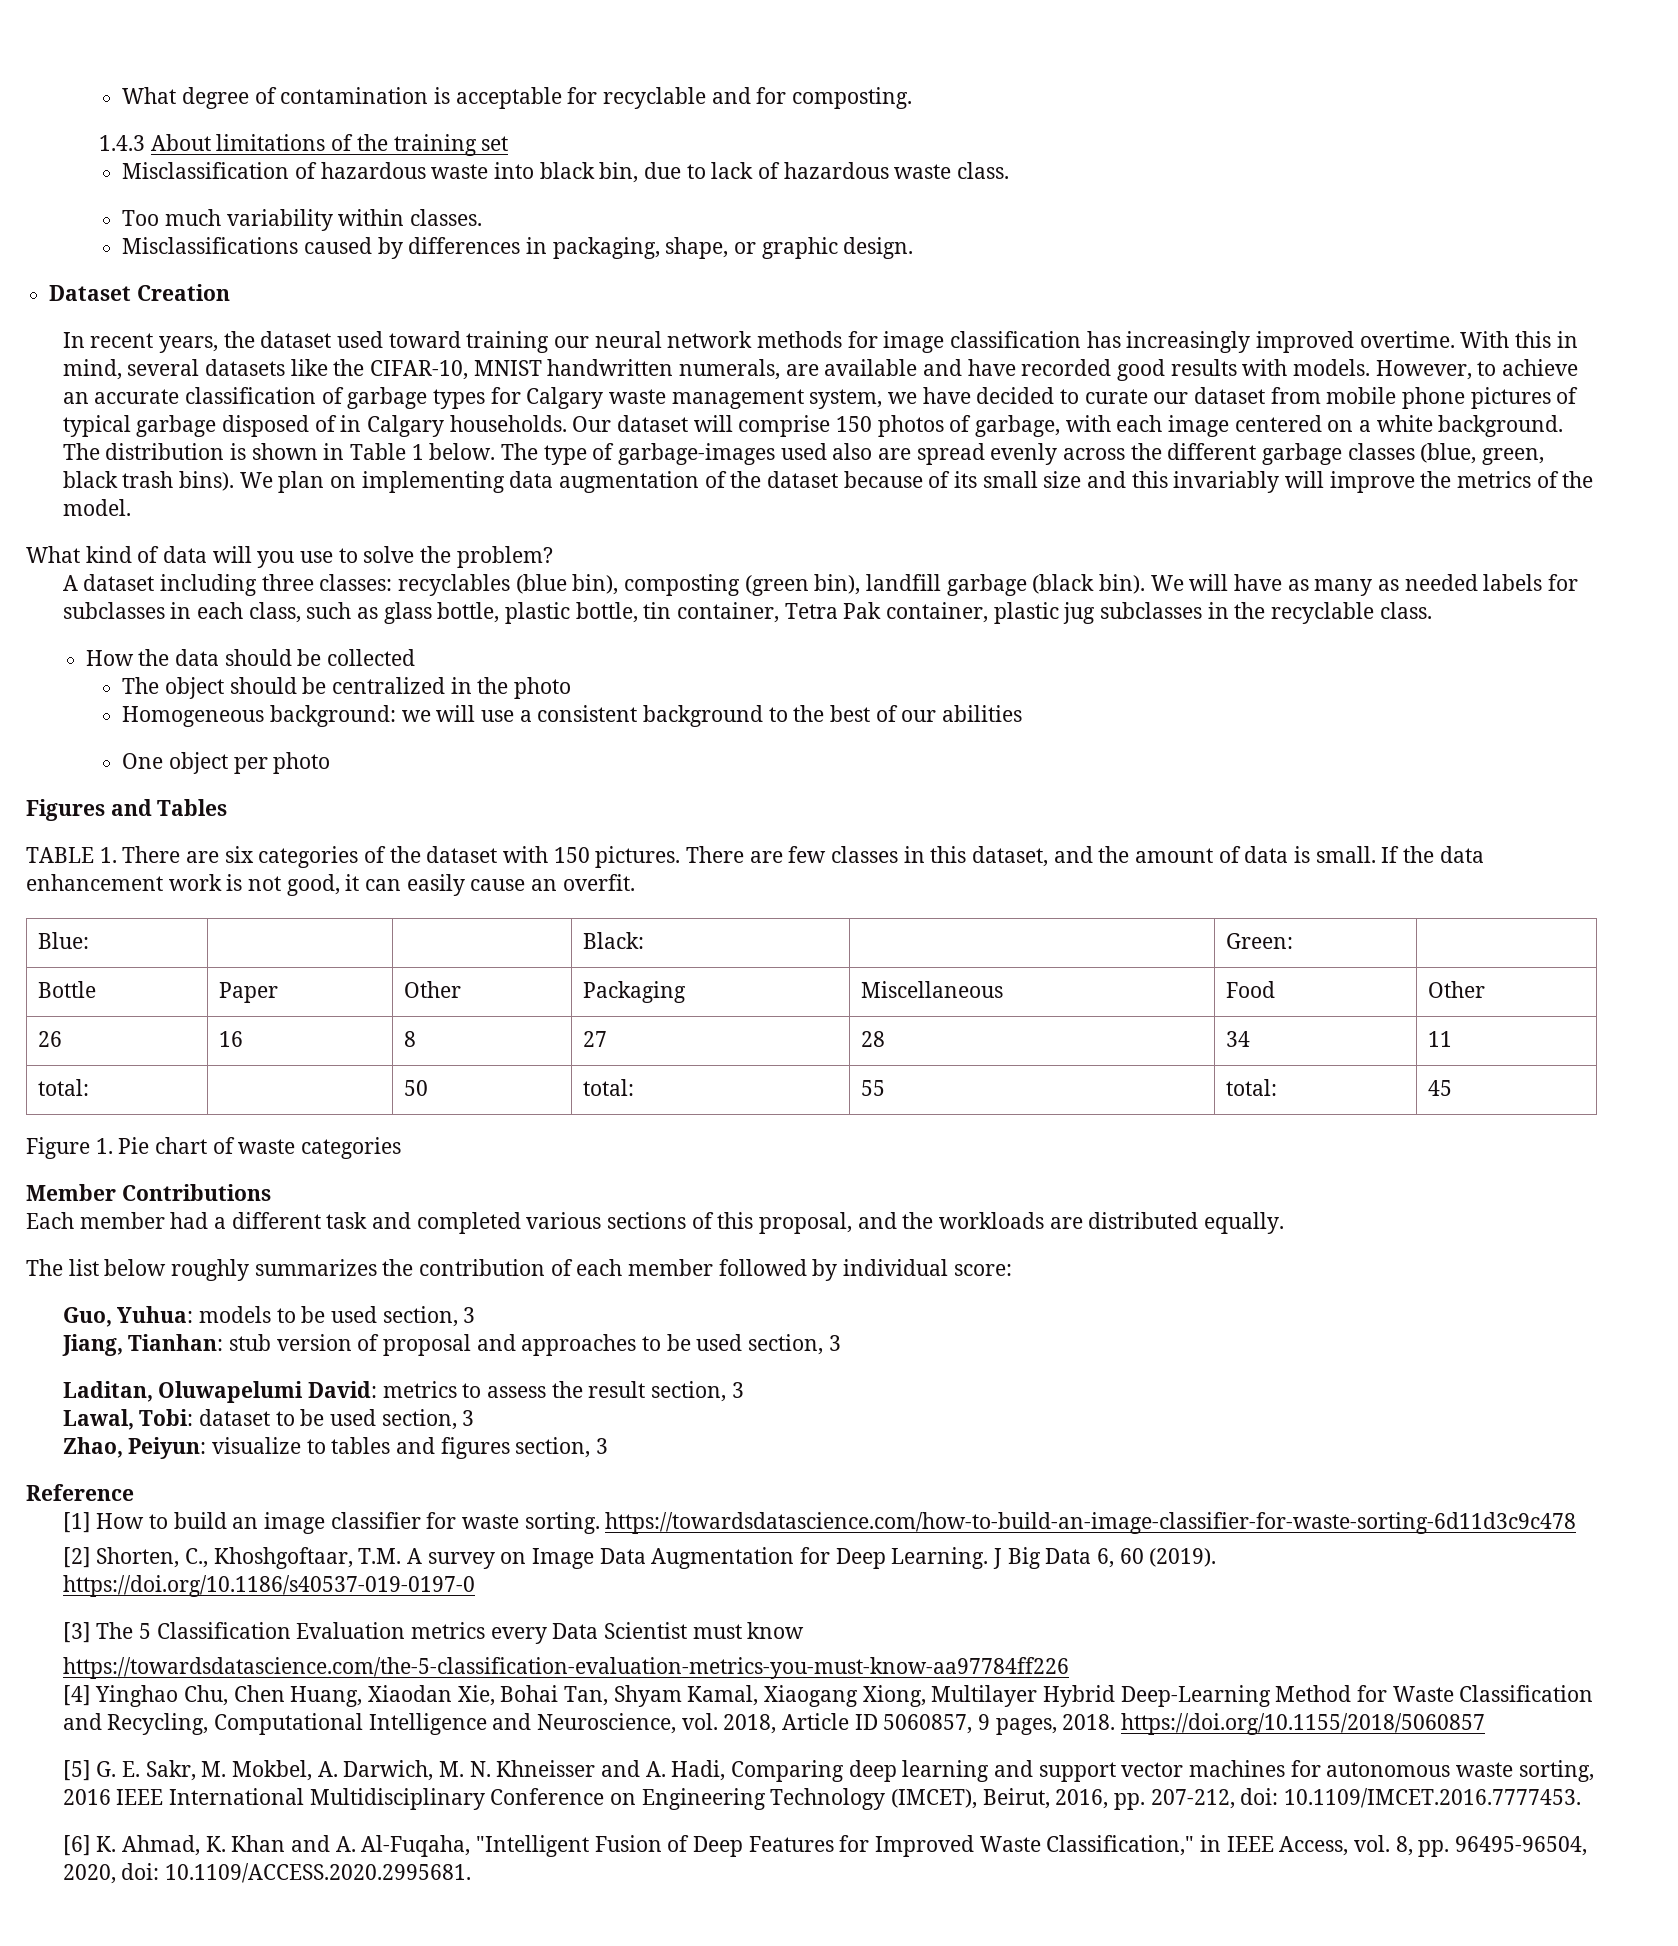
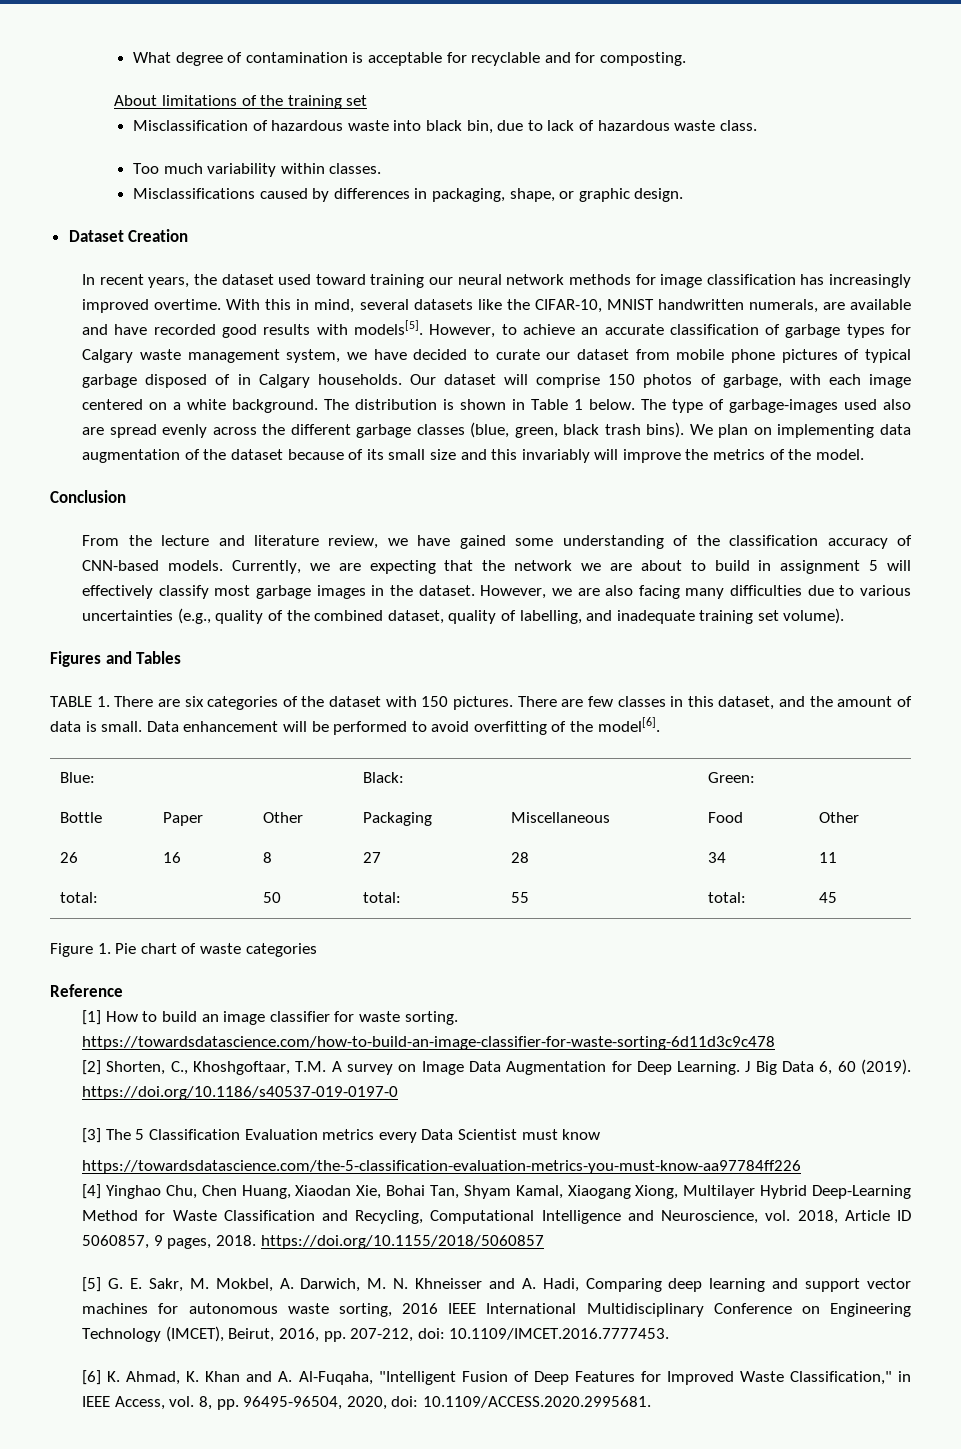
[99,135,146,151] 1.4.3 -> (686, 59) none
[1292,359,1370,376] models. -> [353,320,423,335] models[5].
[26,546,553,568] [62,574,1578,596] [62,602,1432,624] [85,649,416,666] [122,677,571,699] [122,705,1022,727] [122,752,331,774] What kind of data will you use to solve the problem? // A dataset including three classes: recyclables (blue bin), composting (green bin), landfill garbage (black bin). We will have as many as needed labels for subclasses in each class, such as glass bottle, plastic bottle, tin container, Tetra Pak container, plastic jug subclasses in the recyclable class. // How the data should be collected // The object should be centralized in the photo // Homogeneous background: we will use a consistent background to the best of our abilities // One object per photo -> [50,490,126,503] [82,535,912,549] [82,560,912,574] [82,585,911,599] [82,608,845,624] Conclusion // From the lecture and literature review, we have gained some understanding of the classification accuracy of CNN-based models. Currently, we are expecting that the network we are about to build in assignment 5 will effectively classify most garbage images in the dataset. However, we are also facing many difficulties due to various uncertainties (e.g., quality of the combined dataset, quality of labelling, and inadequate training set volume).
[1381,846,1484,863] [26,874,635,896] If the data enhancement work is not good, it can easily cause an overfit. -> [146,717,660,735] Data enhancement will be performed to avoid overfitting of the model[6].
[26,1184,271,1201] [26,1212,1285,1234] [26,1259,1012,1281] [62,1306,476,1327] [61,1334,841,1356] [62,1381,744,1403] [62,1409,475,1430] [62,1437,608,1459] // Member Contributions // Each member had a different task and completed various sections of this proposal, and the workloads are distributed equally. // The list below roughly summarizes the contribution of each member followed by individual score: // Guo, Yuhua: models to be used section, 3 // Jiang, Tianhan: stub version of proposal and approaches to be used section, 3 // Laditan, Oluwapelumi David: metrics to assess the result section, 3 // Lawal, Tobi: dataset to be used section, 3 // Zhao, Peiyun: visualize to tables and figures section, 3 -> (317, 950) none

